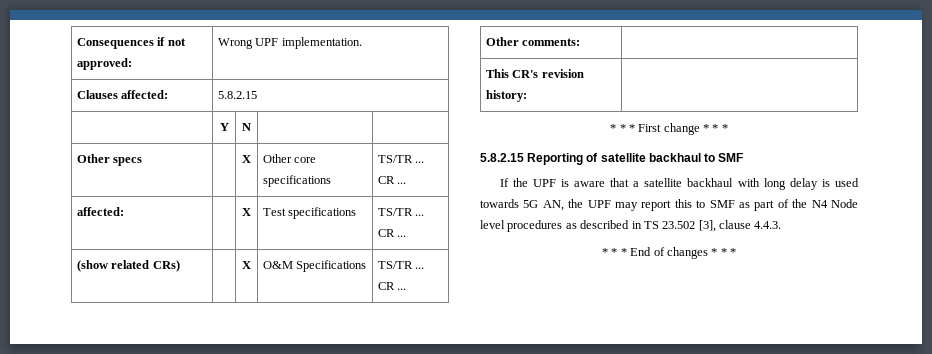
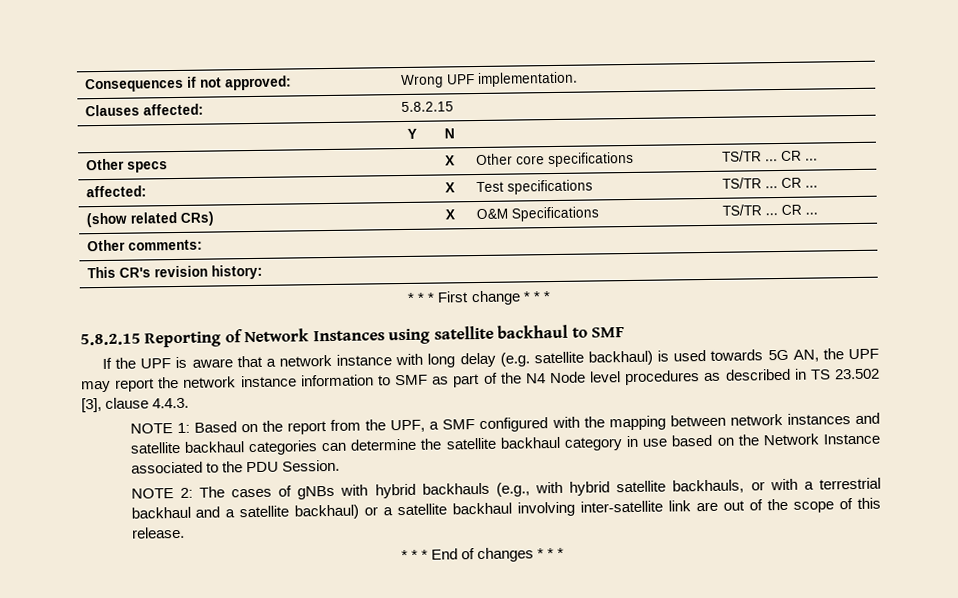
(599, 157) none -> [244,328,431,345] Network Instances using
[644,178,734,187] satellite backhaul -> [279,354,393,367] network instance
(818, 184) none -> [499,350,654,367] (e.g. satellite backhaul)
[674,199,692,208] this -> [158,374,374,389] the network instance information
(782, 225) none -> [129,412,880,435] [129,433,880,456] [130,459,340,474] [130,477,882,500] [130,497,881,520] [131,526,185,539] // NOTE 1: Based on the report from the UPF, a SMF configured with the mapping between network instances and satellite backhaul categories can determine the satellite backhaul category in use based on the Network Instance associated to the PDU Session. // NOTE 2: The cases of gNBs with hybrid backhauls (e.g., with hybrid satellite backhauls, or with a terrestrial backhaul and a satellite backhaul) or a satellite backhaul involving inter-satellite link are out of the scope of this release.

